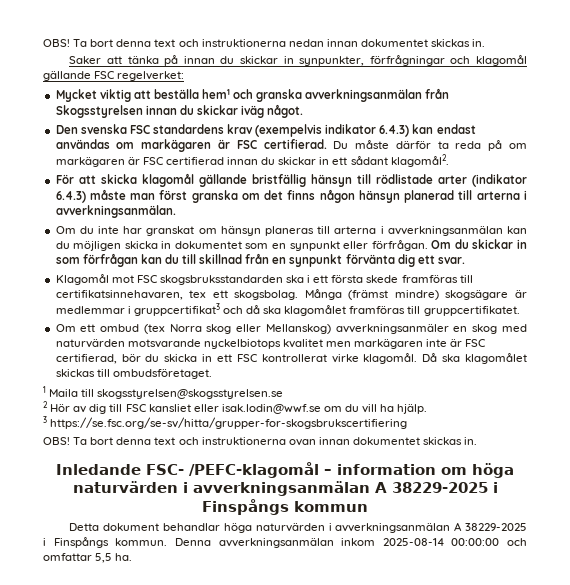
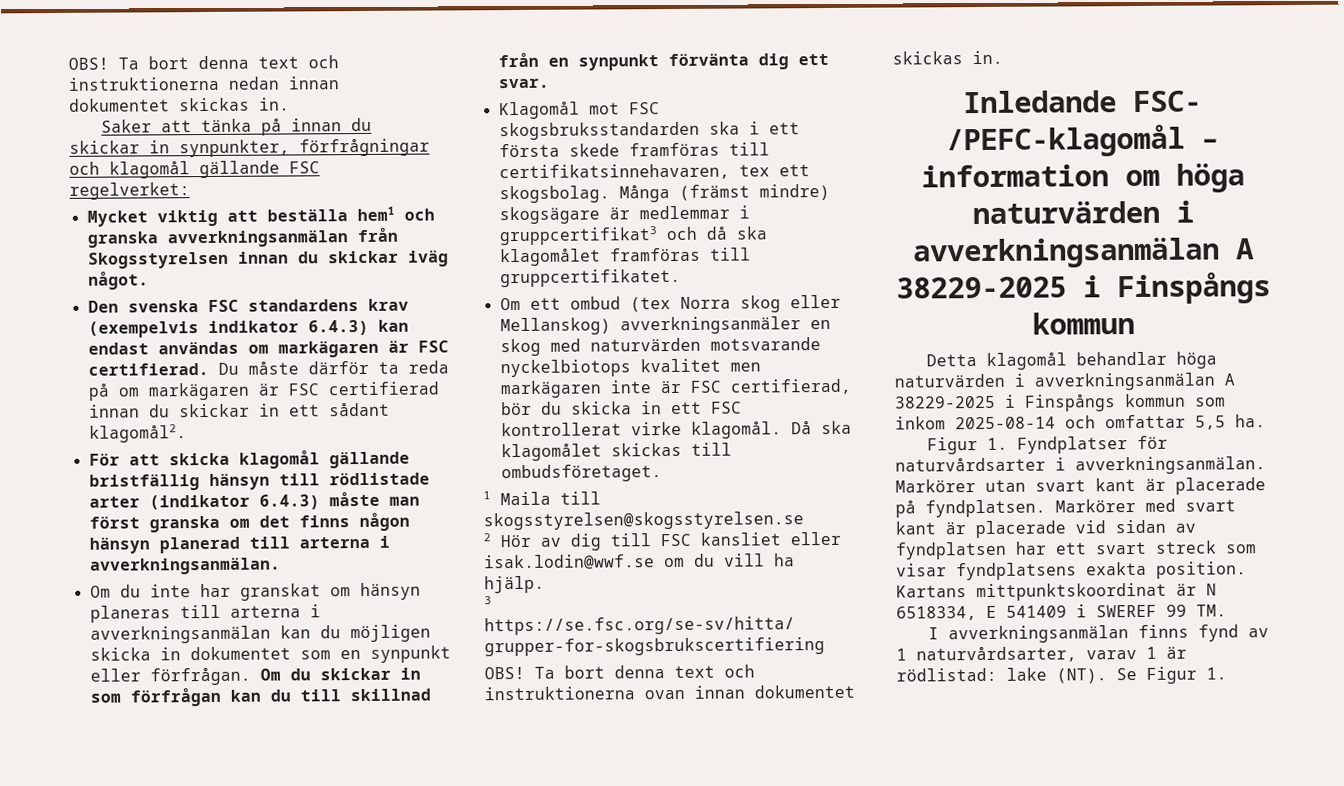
[103,523,160,531] dokument -> [985,351,1067,370] klagomål
[115,538,334,548] kommun. Denna avverkningsanmälan -> [1125,393,1226,408] kommun som
[451,538,500,546] 00:00:00 -> (1056, 423) none
(133, 557) none -> [926,435,1168,455] [895,456,1266,475] [895,477,1266,495] [895,498,1236,518] [895,519,1196,539] [895,540,1257,560] [896,561,1247,581] [896,582,1217,602] [896,604,1227,621] [927,624,1269,644] [896,645,1187,663] [896,666,1227,684] // Figur 1. Fyndplatser för naturvårdsarter i avverkningsanmälan. Markörer utan svart kant är placerade på fyndplatsen. Markörer med svart kant är placerade vid sidan av fyndplatsen har ett svart streck som visar fyndplatsens exakta position. Kartans mittpunktskoordinat är N 6518334, E 541409 i SWEREF 99 TM. // I avverkningsanmälan finns fynd av 1 naturvårdsarter, varav 1 är rödlistad: lake (NT). Se Figur 1.

